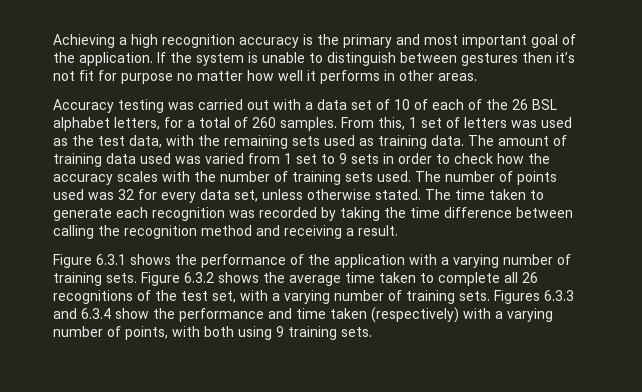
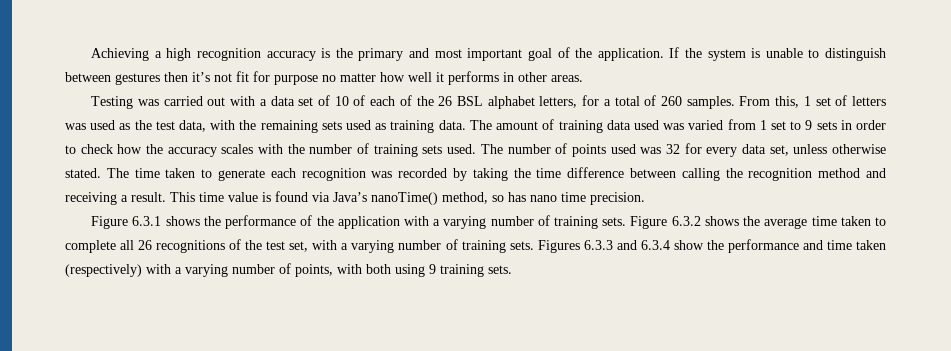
[53,99,164,113] Accuracy testing -> [91,96,134,109] Testing
(398, 230) none -> [170,191,645,205] This time value is found via Java’s nanoTime() method, so has nano time precision.

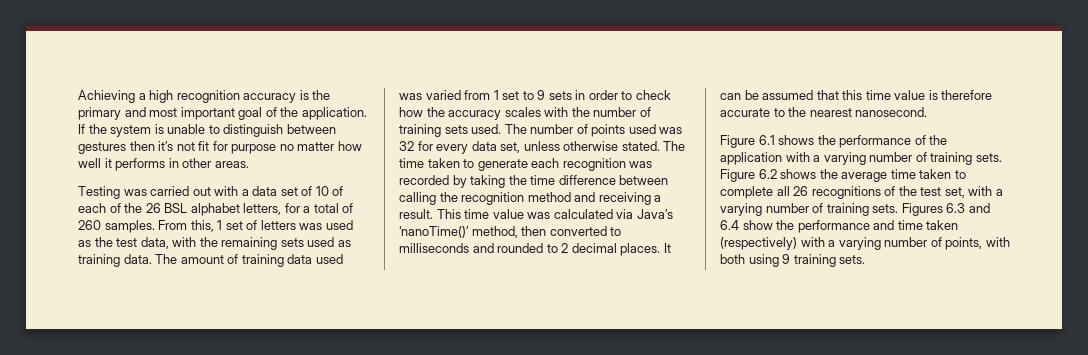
[262,191,645,205] [91,216,162,229] is found via Java’s nanoTime() method, so has nano time precision. // Figure 6.3.1 -> [527,209,673,219] [399,226,622,238] [399,243,671,256] [720,90,993,100] [720,107,928,117] [720,135,775,148] was calculated via Java’s ‘nanoTime()’ method, then converted to milliseconds and rounded to 2 decimal places. It can be assumed that this time value is therefore accurate to the nearest nanosecond. // Figure 6.1
[671,216,701,226] 6.3.2 -> [758,169,777,179] 6.2
[583,240,670,250] 6.3.3 and 6.3.4 -> [946,203,990,213] [720,220,739,230] 6.3 and 6.4

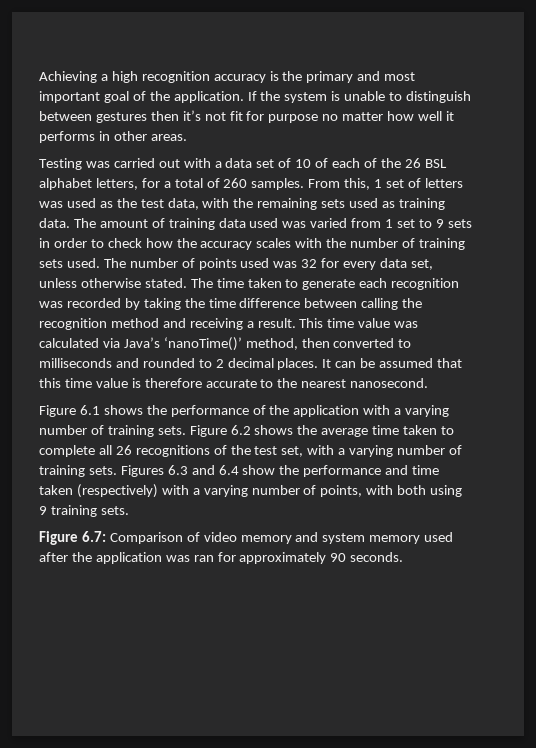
(866, 259) none -> [39,531,454,545] [39,552,404,564] // Figure 6.7: Comparison of video memory and system memory used after the application was ran for approximately 90 seconds.

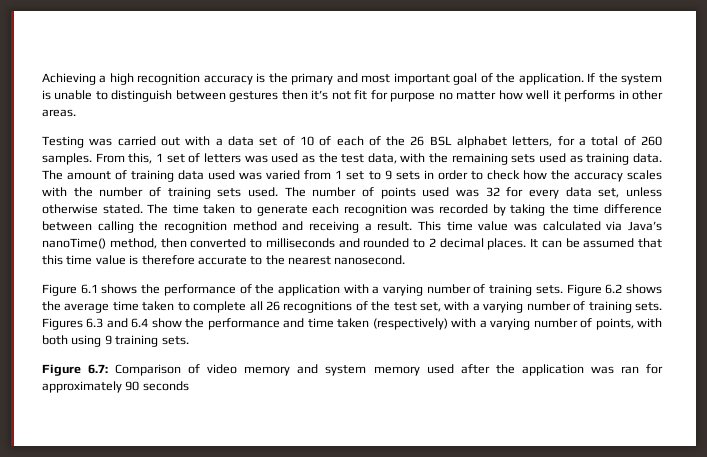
[163,337,242,351] ‘nanoTime()’ -> [42,238,106,249] nanoTime()
[350,552,404,562] seconds. -> [142,381,189,391] seconds

